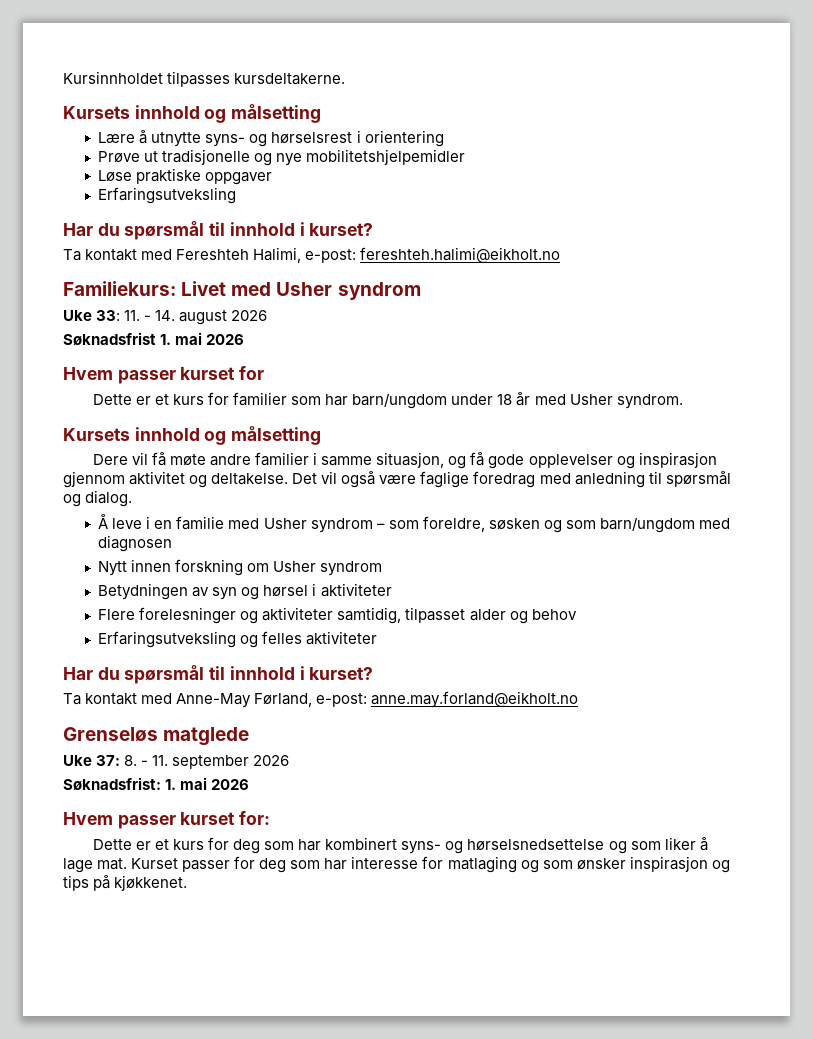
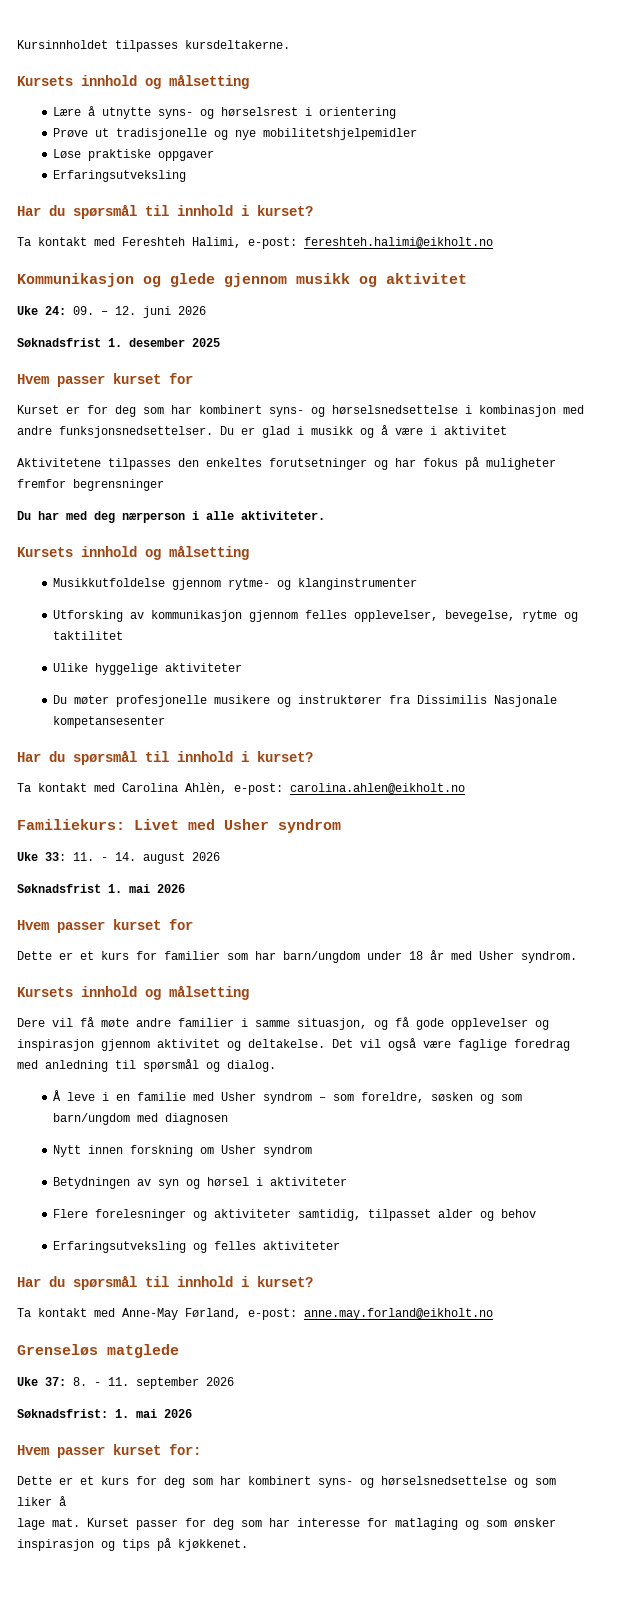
(561, 255) none -> [17,273,467,287] [17,306,206,318] [17,338,220,348] [17,373,193,387] [17,405,584,417] [17,425,507,438] [17,457,556,470] [17,479,164,491] [17,511,325,523] [17,545,249,560] [53,578,418,590] [53,610,579,622] [53,631,124,640] [53,663,243,675] [53,695,558,707] [53,716,166,728] [17,750,313,765] [17,782,465,795] // Kommunikasjon og glede gjennom musikk og aktivitet // Uke 24: 09. – 12. juni 2026 // Søknadsfrist 1. desember 2025 // Hvem passer kurset for // Kurset er for deg som har kombinert syns- og hørselsnedsettelse i kombinasjon med andre funksjonsnedsettelser. Du er glad i musikk og å være i aktivitet // Aktivitetene tilpasses den enkeltes forutsetninger og har fokus på muligheter fremfor begrensninger // Du har med deg nærperson i alle aktiviteter. // Kursets innhold og målsetting // Musikkutfoldelse gjennom rytme- og klanginstrumenter // Utforsking av kommunikasjon gjennom felles opplevelser, bevegelse, rytme og taktilitet // Ulike hyggelige aktiviteter // Du møter profesjonelle musikere og instruktører fra Dissimilis Nasjonale kompetansesenter // Har du spørsmål til innhold i kurset? // Ta kontakt med Carolina Ahlèn, e-post: carolina.ahlen@eikholt.no

